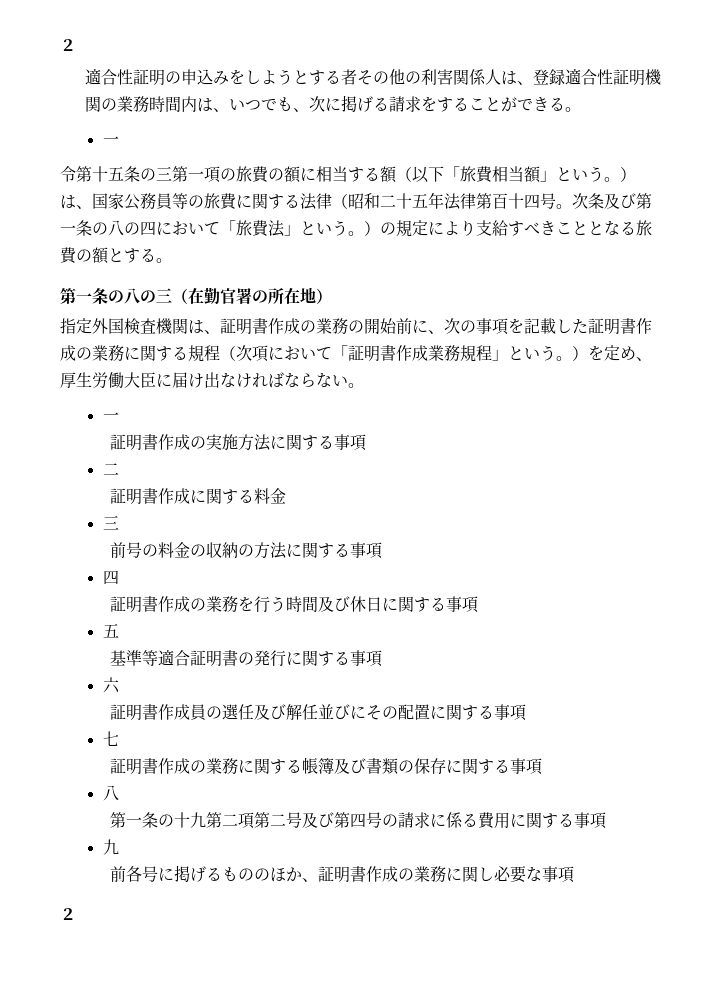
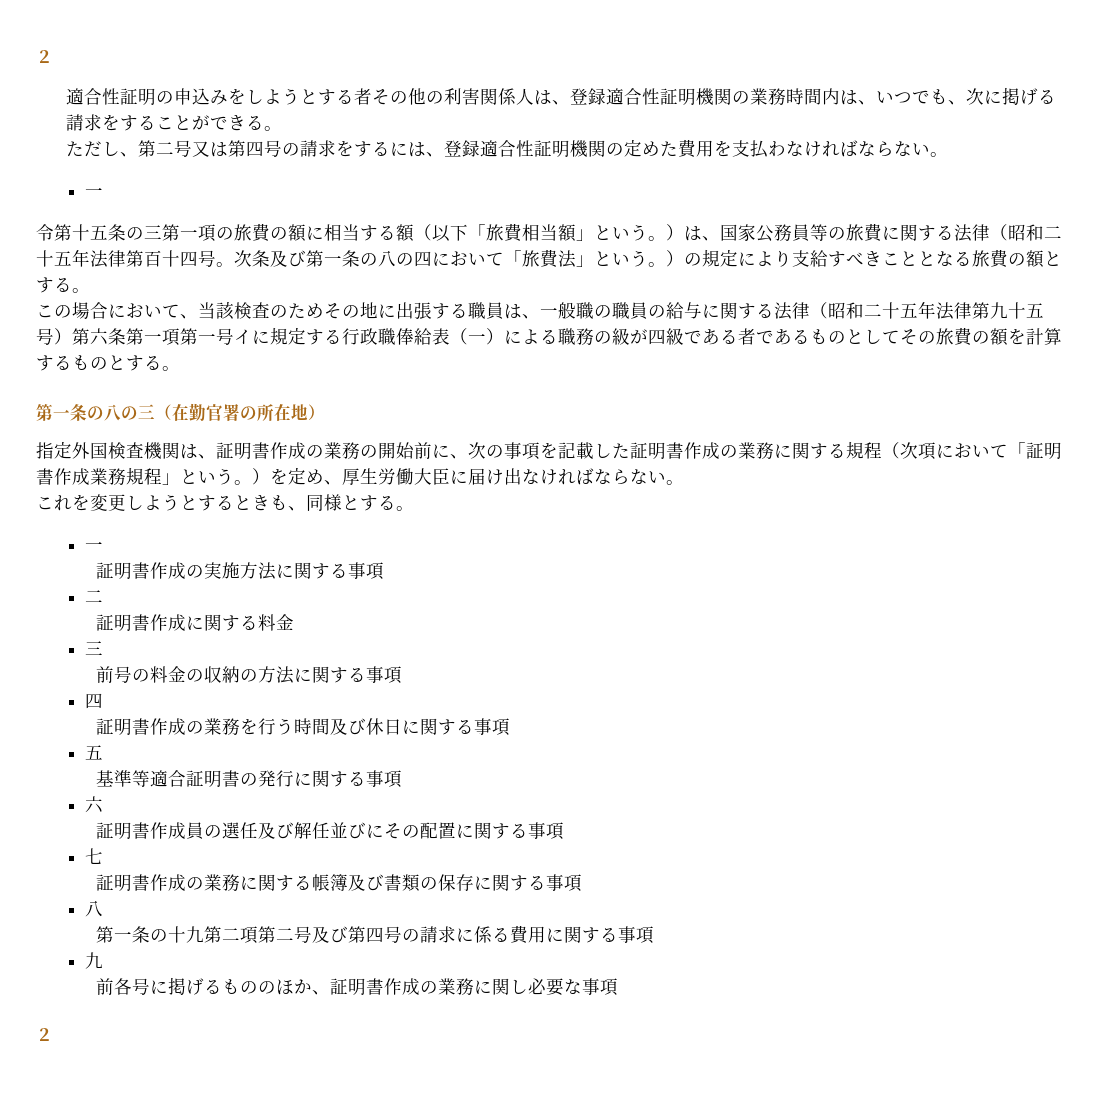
(582, 109) none -> [65,139,948,158] // ただし、第二号又は第四号の請求をするには、登録適合性証明機関の定めた費用を支払わなければならない。
(172, 260) none -> [36,301,1044,320] [36,327,1062,346] [36,355,180,371] // この場合において、当該検査のためその地に出張する職員は、一般職の職員の給与に関する法律（昭和二十五年法律第九十五号）第六条第一項第一号イに規定する行政職俸給表（一）による職務の級が四級である者であるものとしてその旅費の額を計算するものとする。
(364, 385) none -> [36,494,414,511] // これを変更しようとするときも、同様とする。

